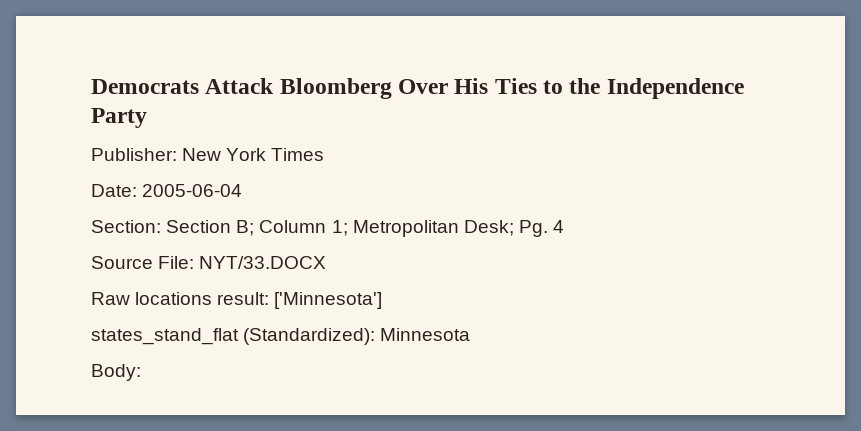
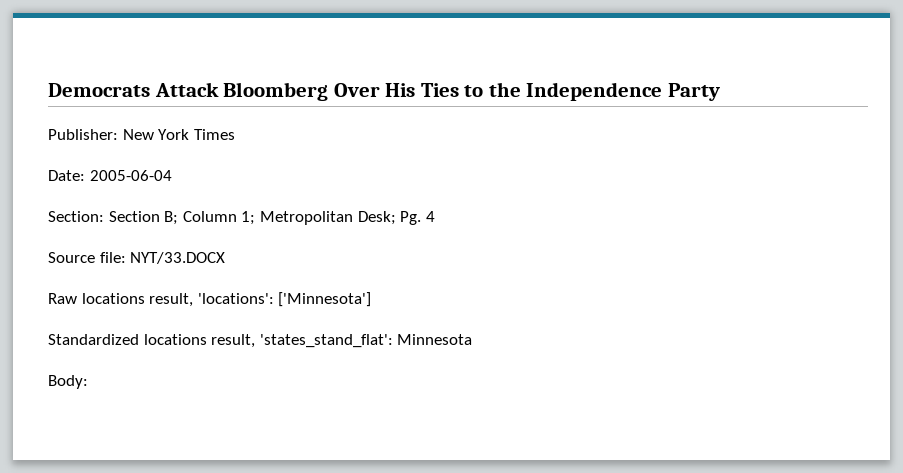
[158,256,195,269] File: -> [99,252,126,263] file:
[217,292,270,305] result: -> [149,293,274,307] result, 'locations':
[91,328,376,345] states_stand_flat (Standardized): -> [48,334,393,348] Standardized locations result, 'states_stand_flat':

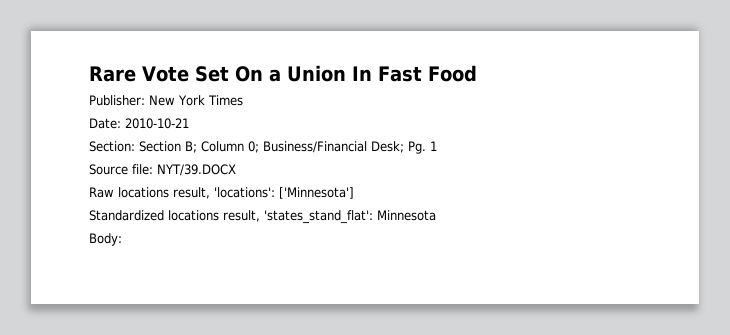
[48,82,720,101] Democrats Attack Bloomberg Over His Ties to the Independence Party -> [89,65,477,82] Rare Vote Set On a Union In Fast Food
[89,170,172,181] 2005-06-04 -> [125,118,189,129] 2010-10-21
[241,211,353,225] 1; Metropolitan -> [248,141,367,153] 0; Business/Financial
[425,211,435,222] 4 -> [430,141,437,151] 1
[130,252,226,264] NYT/33.DOCX -> [157,164,236,176] NYT/39.DOCX

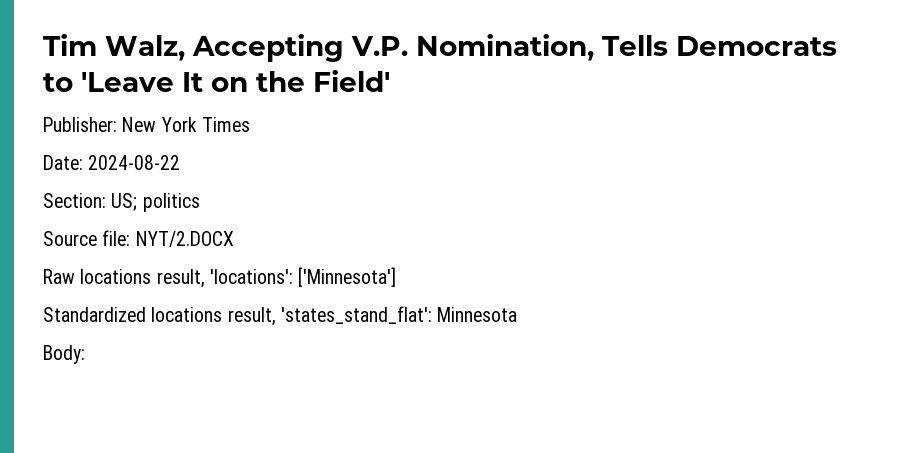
[89,65,477,82] Rare Vote Set On a Union In Fast Food -> [43,34,837,62] [43,70,390,92] Tim Walz, Accepting V.P. Nomination, Tells Democrats to 'Leave It on the Field'
[125,118,189,129] 2010-10-21 -> [88,155,181,170] 2024-08-22
[139,141,437,154] Section B; Column 0; Business/Financial Desk; Pg. 1 -> [111,193,200,212] US; politics
[157,164,236,176] NYT/39.DOCX -> [135,231,234,247] NYT/2.DOCX

